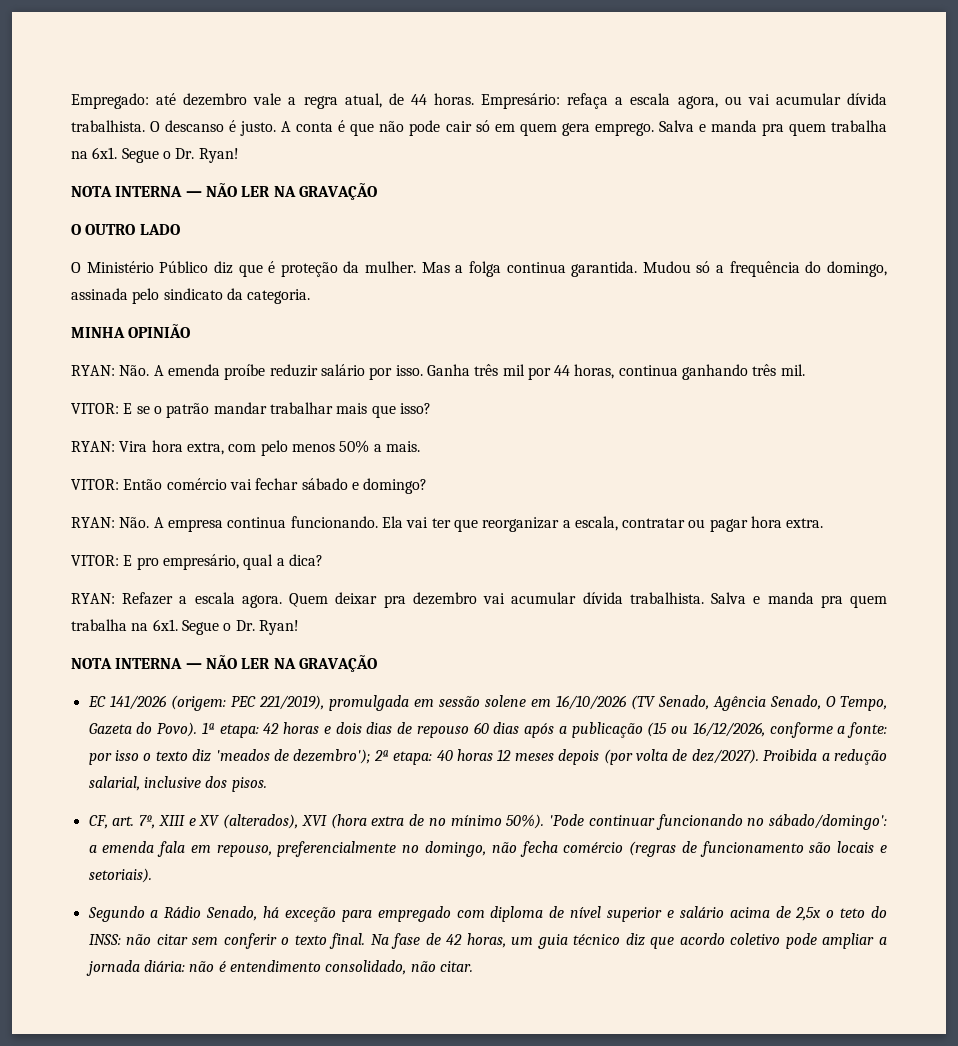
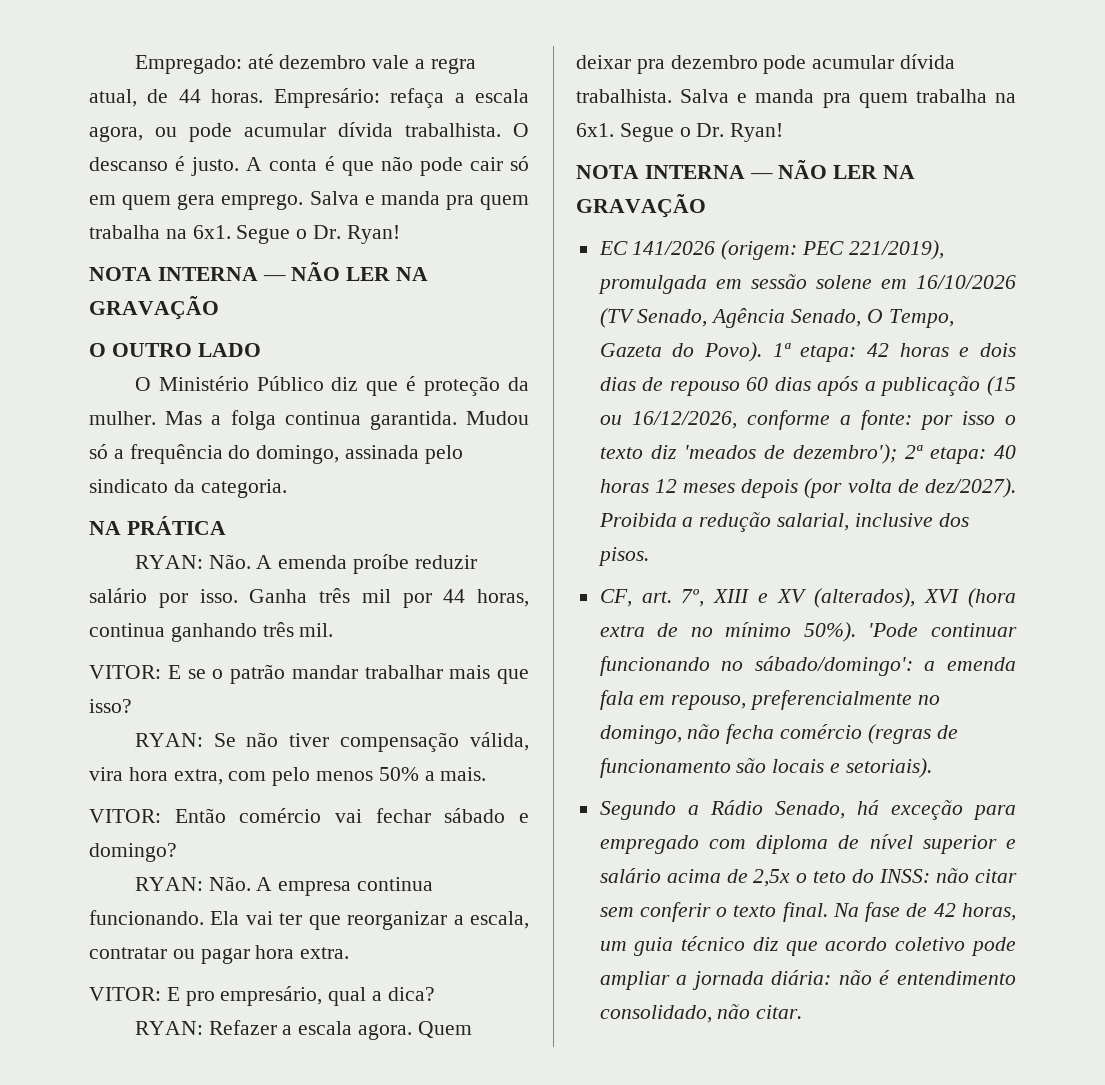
[747,94,770,105] vai -> [189,123,232,142] pode
[71,324,191,338] MINHA OPINIÃO -> [89,516,226,535] NA PRÁTICA
[119,441,148,452] Vira -> [213,732,529,752] [89,767,123,781] Se não tiver compensação válida, vira
[483,593,506,604] vai -> [763,55,807,74] pode

